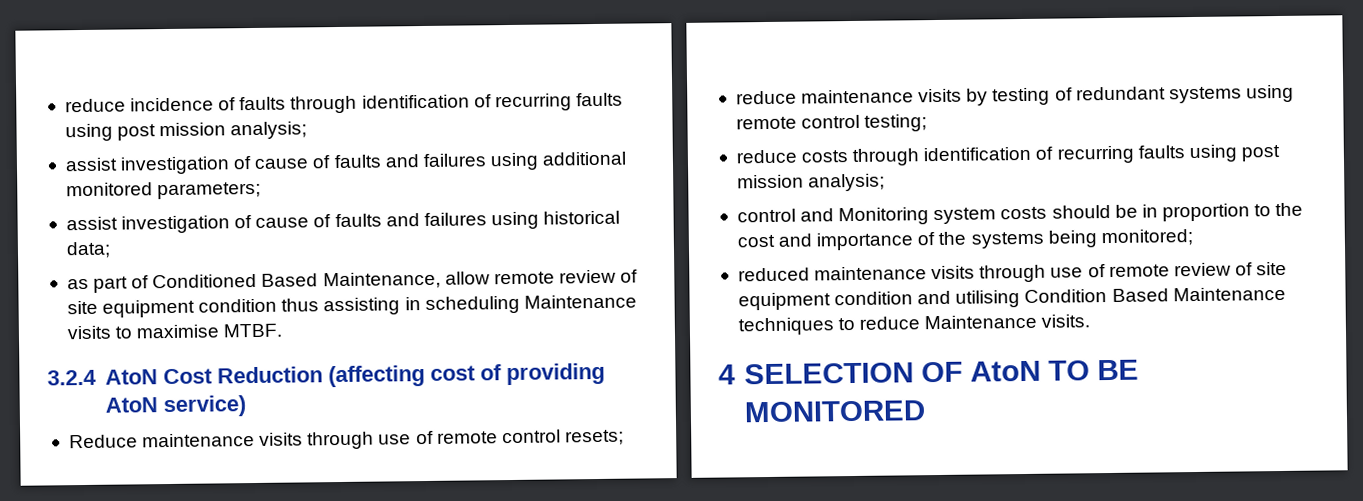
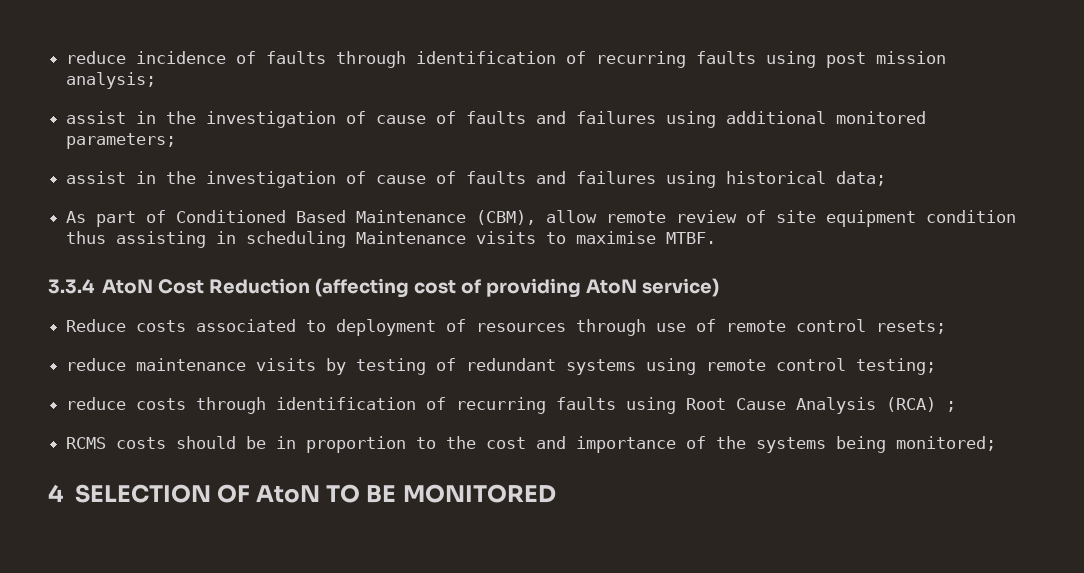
(118, 164) none -> [136,111,197,124] in the
(118, 223) none -> [136,171,197,184] in the
[66,278,89,290] as -> [66,211,87,223] As
[322,271,441,290] Maintenance, -> [356,210,537,225] Maintenance (CBM),
[47,369,97,386] 3.2.4 -> [48,279,95,294] 3.3.4
[142,432,304,448] maintenance visits -> [136,319,567,336] costs associated to deployment of resources
[1240,144,1280,162] [736,173,886,192] [736,207,997,226] post mission analysis; // control and Monitoring system -> [686,397,957,414] [66,437,107,449] Root Cause Analysis (RCA) ; // RCMS
[737,261,1288,283] [737,286,1286,311] [737,314,1091,336] // reduced maintenance visits through use of remote review of site equipment condition and utilising Condition Based Maintenance techniques to reduce Maintenance visits. -> (997, 443) none

